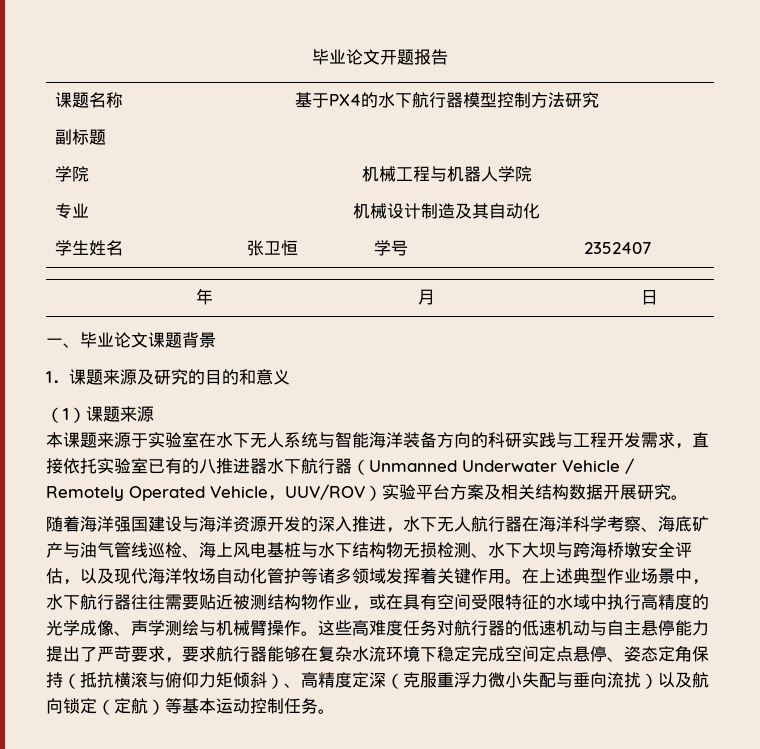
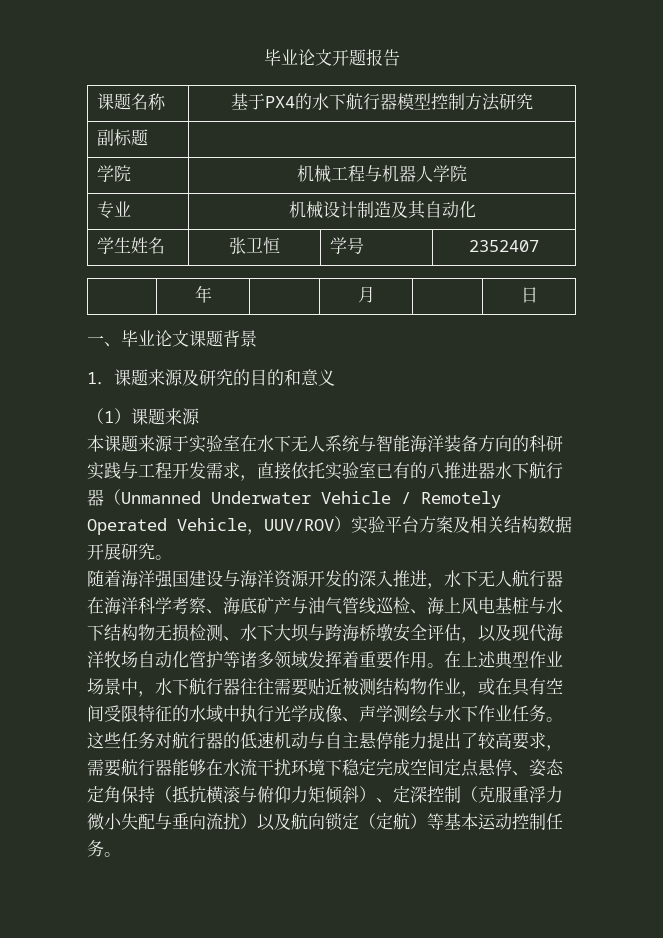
[437,568,471,584] 关键 -> [359,651,393,669] 重要
[641,594,709,610] 高精度的 -> (274, 713) none
[216,620,403,636] 机械臂操作。这些高难度 -> [444,705,563,722] [87,732,121,749] 水下作业任务。这些
[97,646,216,663] 严苛要求，要求 -> [478,732,563,751] [87,759,121,777] 较高要求，需要
[318,646,386,662] 复杂水流 -> [223,759,291,776] 水流干扰
[301,672,386,688] 高精度定深 -> [393,786,461,803] 定深控制

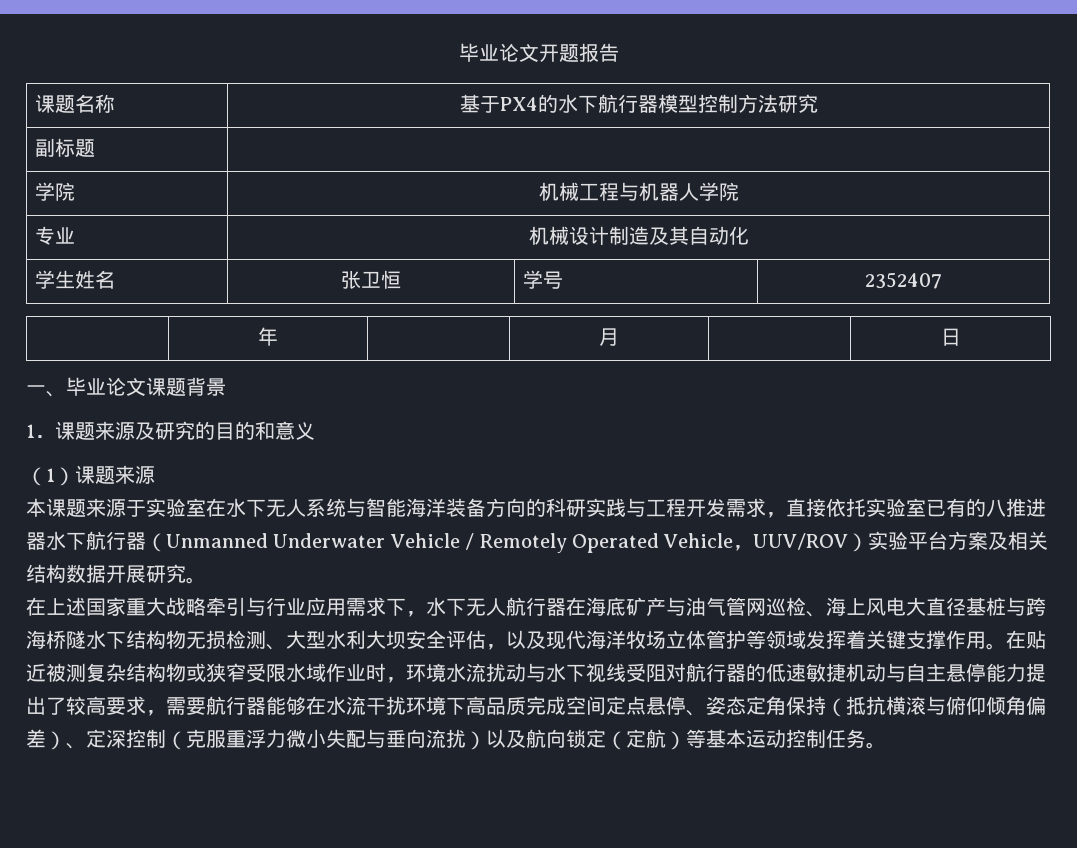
[87,570,427,588] 随着海洋强国建设与海洋资源开发的深入推进 -> [26,597,406,616] 在上述国家重大战略牵引与行业应用需求下
[121,597,240,615] 洋科学考察、海 -> (606, 606) none
[359,597,376,615] 线 -> [746,598,766,616] 网
[495,597,546,614] 基桩与 -> [906,597,1046,616] [26,630,86,649] 大直径基桩与跨海桥隧
[240,624,393,642] 水下大坝与跨海桥墩 -> [286,630,406,649] 大型水利大坝
[138,650,563,669] [87,678,563,697] [87,705,563,723] [87,732,155,749] 自动化管护等诸多领域发挥着重要作用。在上述典型作业场景中，水下航行器往往需要贴近被测结构物作业，或在具有空间受限特征的水域中执行光学成像、声学测绘与水下作业任务。这些任务 -> [666,630,1046,650] [26,663,666,683] 立体管护等领域发挥着关键支撑作用。在贴近被测复杂结构物或狭窄受限水域作业时，环境水流扰动与水下视线受阻
(274, 740) none -> [806,663,846,682] 敏捷
[342,759,376,776] 稳定 -> [466,696,526,715] 高品质
[291,786,359,804] 力矩倾斜 -> [986,696,1046,715] [26,729,46,748] 倾角偏差

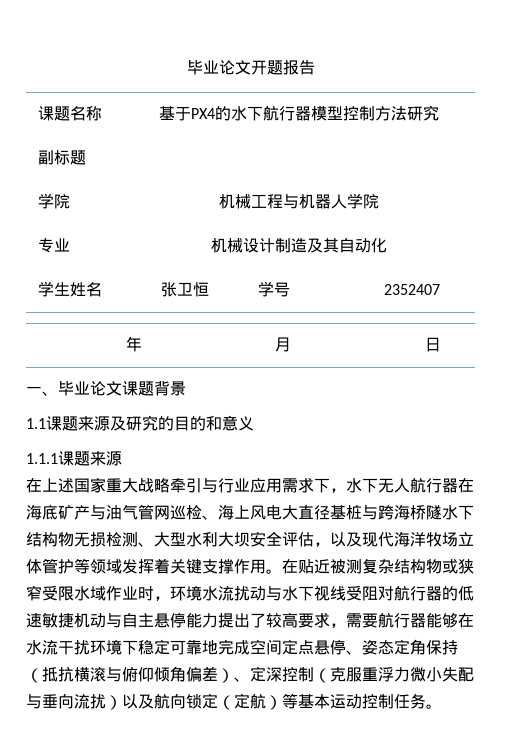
[26,424,55,438] 1． -> [26,418,46,429] 1.1
[26,465,155,486] [26,498,1046,518] [26,531,1049,553] [26,564,206,584] （1）课题来源 // 本课题来源于实验室在水下无人系统与智能海洋装备方向的科研实践与工程开发需求，直接依托实验室已有的八推进器水下航行器（Unmanned Underwater Vehicle / Remotely Operated Vehicle，UUV/ROV）实验平台方案及相关结构数据开展研究。 -> [26,451,122,466] 1.1.1课题来源
[466,696,526,715] 高品质 -> [138,639,218,655] 稳定可靠地

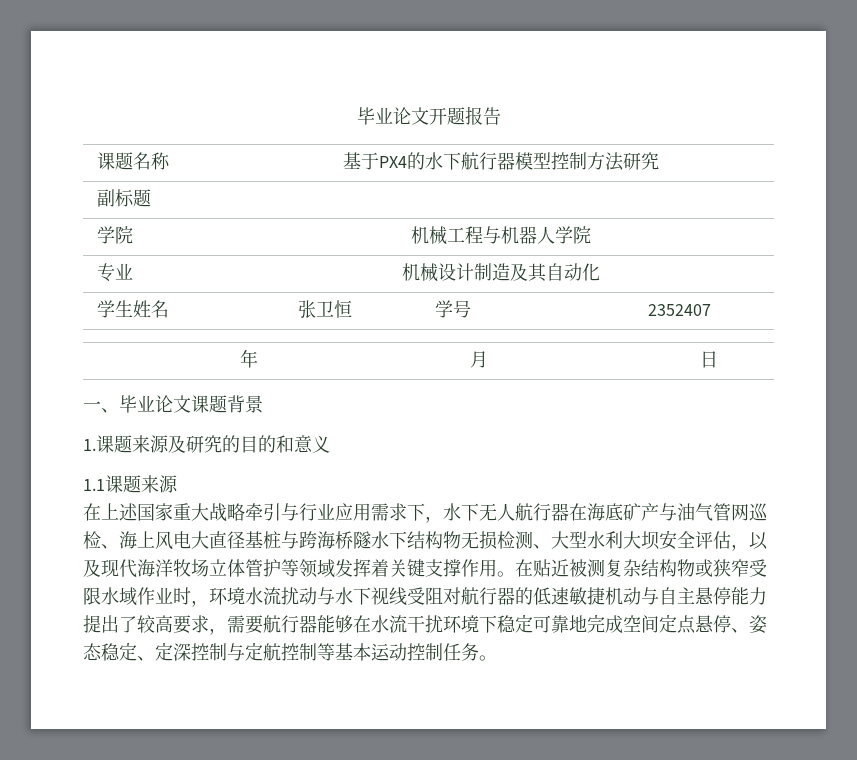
[26,418,46,429] 1.1 -> [83,439,96,451] 1.
[26,453,58,464] 1.1.1 -> [83,479,105,491] 1.1
[394,639,458,655] [26,666,474,683] [26,693,282,710] 定角保持（抵抗横滚与俯仰倾角偏差）、定深控制（克服重浮力微小失配与垂向流扰）以及航向锁定（定航） -> [101,642,317,661] 稳定、定深控制与定航控制

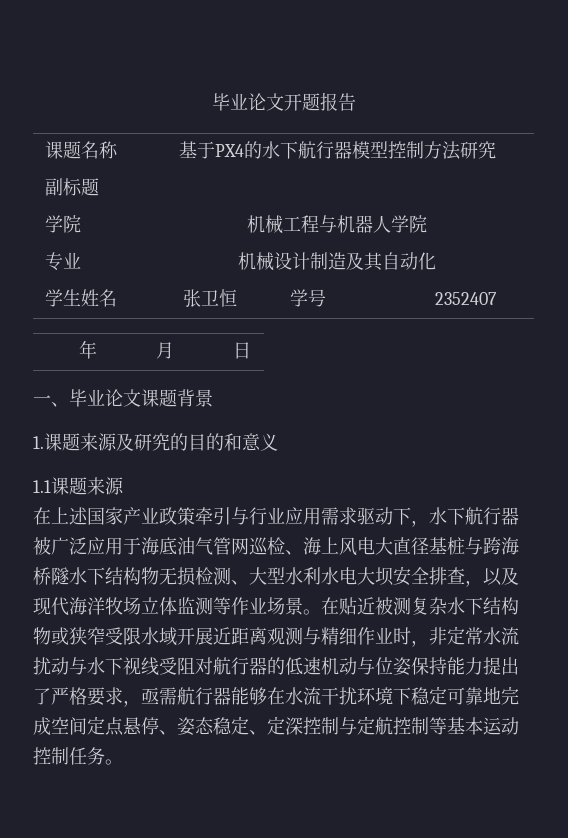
[173,503,245,522] 重大战略 -> [123,507,195,525] 产业政策
(407, 512) none -> [357,507,393,525] 驱动
[479,503,677,521] 无人航行器在海底矿产与 -> [465,507,519,525] [33,537,177,555] 航行器被广泛应用于海底
(623, 540) none -> [321,567,357,585] 水电
[695,531,731,549] 评估 -> [429,567,465,585] 排查
[245,558,497,578] 管护等领域发挥着关键支撑作用 -> [177,597,303,615] 监测等作业场景
(641, 568) none -> [447,597,483,615] 水下
(137, 596) none -> [177,627,357,645] 开展近距离观测与精细
[209,587,245,605] 环境 -> [429,626,483,645] 非定常
[569,587,767,605] [83,615,263,635] 敏捷机动与自主悬停能力提出了较高要求，需要 -> [321,657,519,676] [33,687,177,707] 机动与位姿保持能力提出了严格要求，亟需

